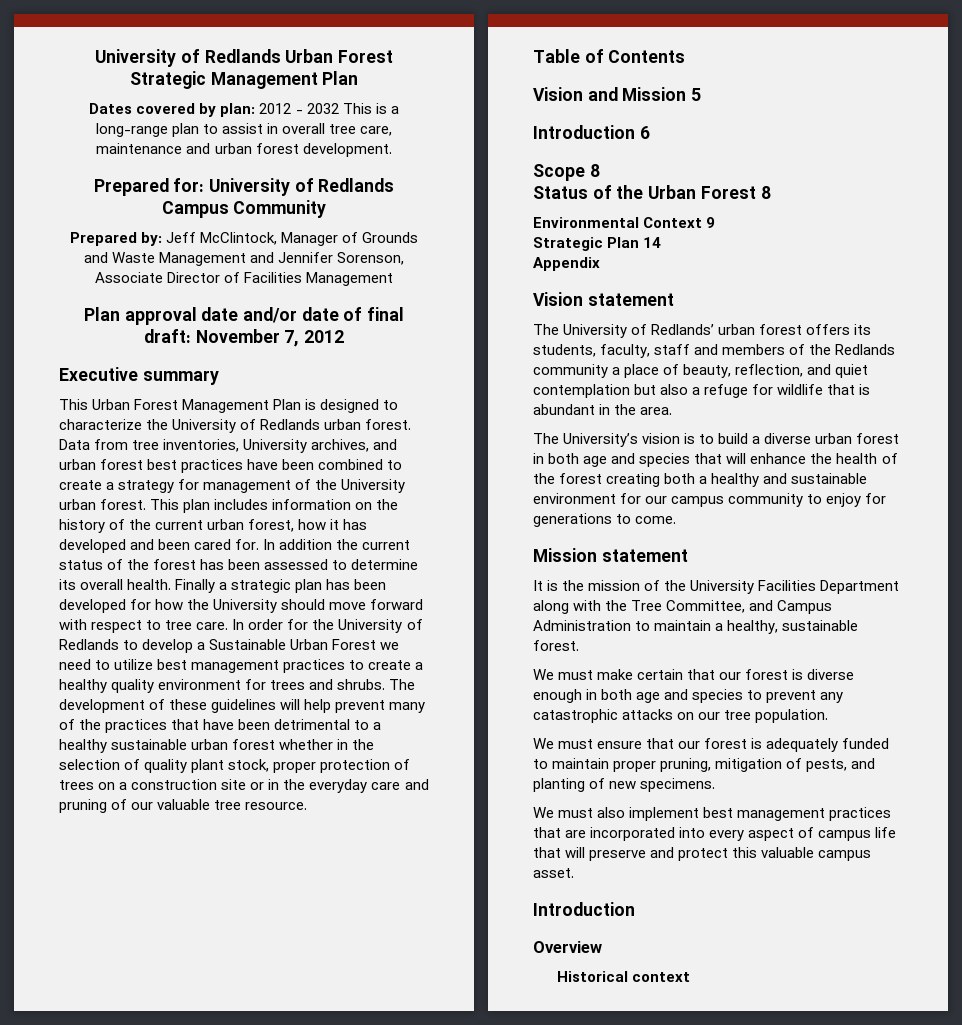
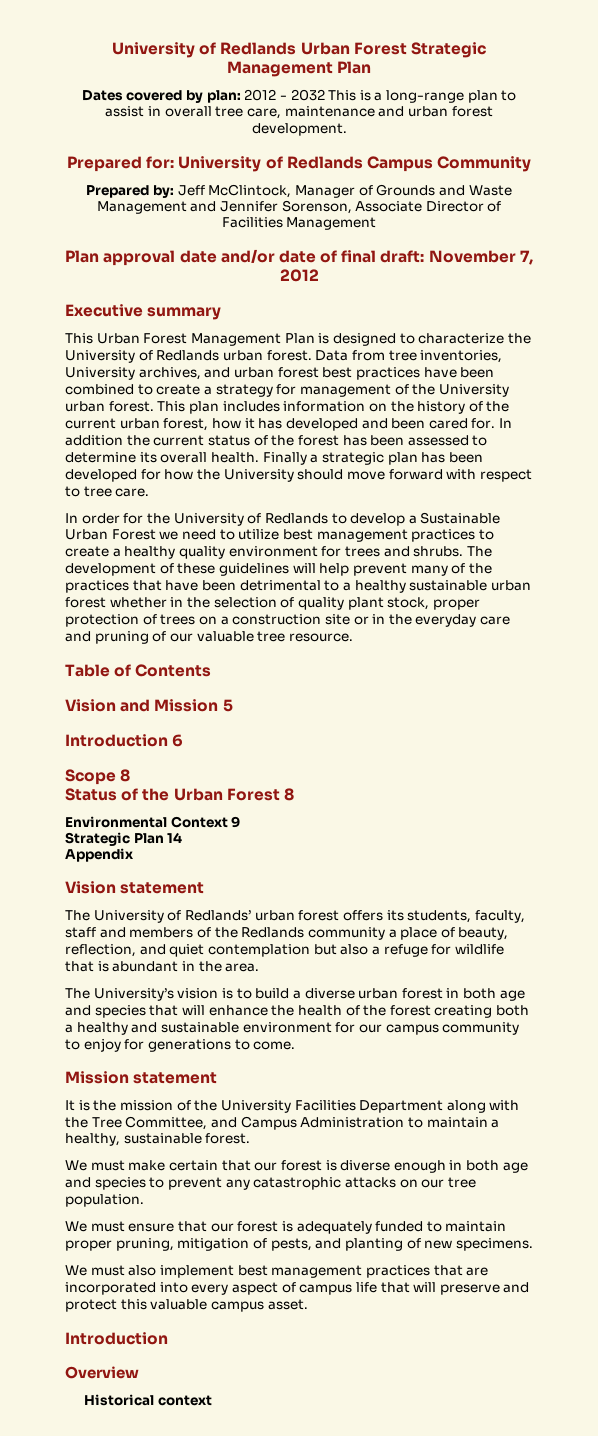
(229, 626) none -> (150, 492) //

